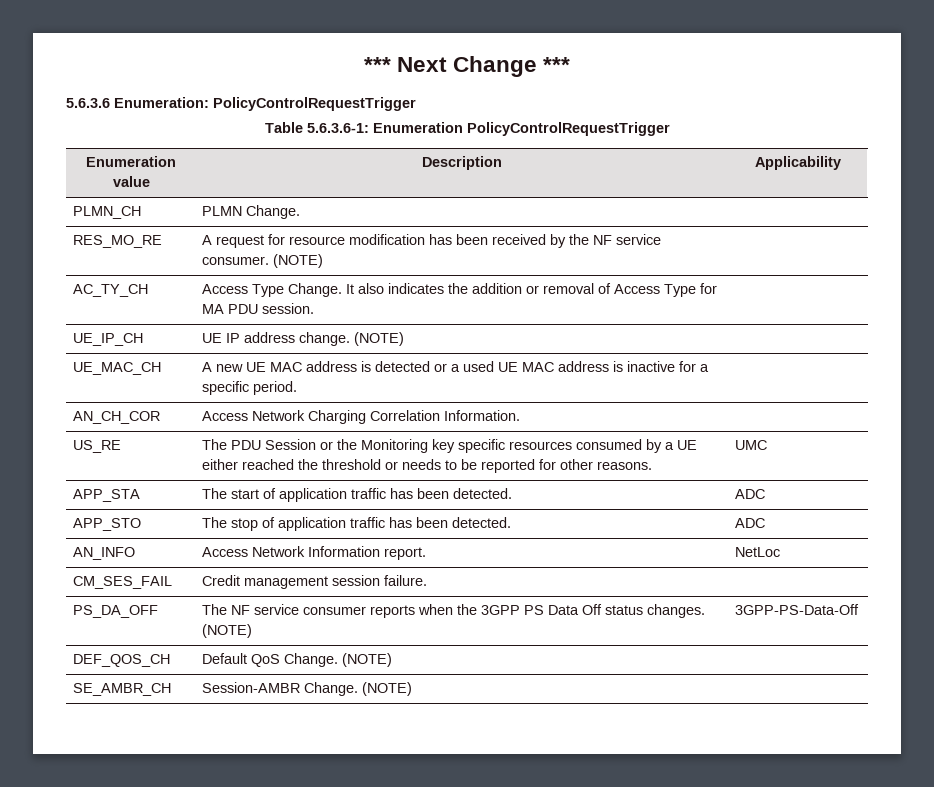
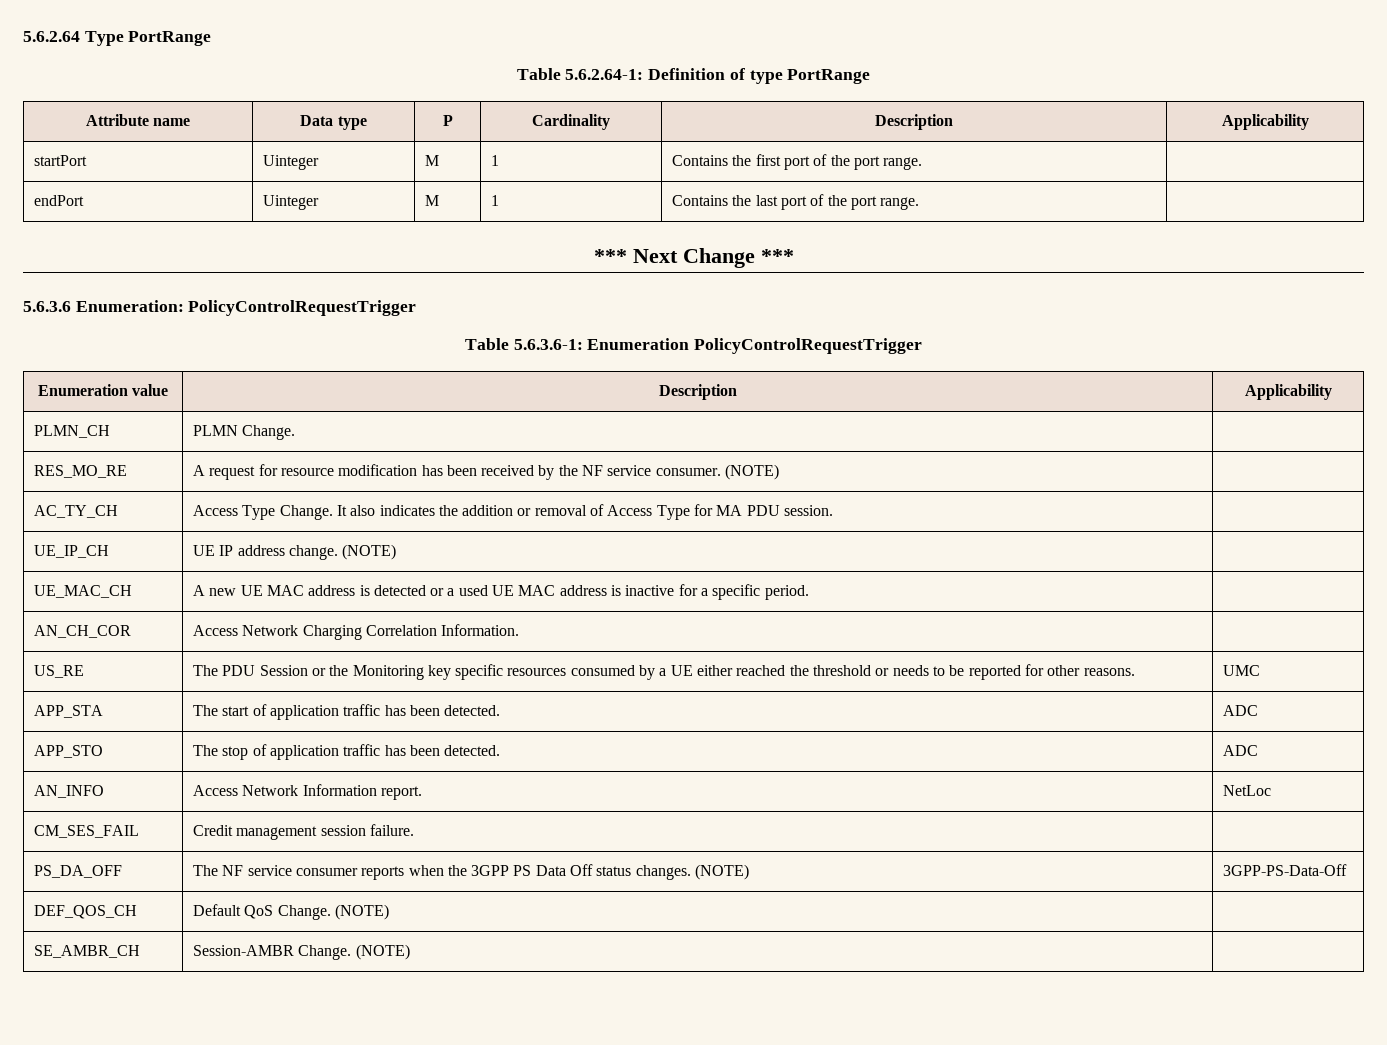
(363, 64) none -> [23,31,212,46] [516,68,871,84] [85,114,191,126] [300,115,367,130] [442,115,453,126] [532,114,610,130] [875,114,953,130] [1221,114,1309,130] [33,155,87,166] [262,155,319,170] [424,155,439,166] [490,155,499,166] [671,154,923,170] [33,195,84,206] [262,195,319,210] [424,195,439,206] [490,195,499,206] [671,194,920,210] 5.6.2.64 Type PortRange // Table 5.6.2.64-1: Definition of type PortRange // Attribute name | Data type | P | Cardinality | Description | Applicability // startPort | Uinteger | M | 1 | Contains the first port of the port range. | // endPort | Uinteger | M | 1 | Contains the last port of the port range. | //

